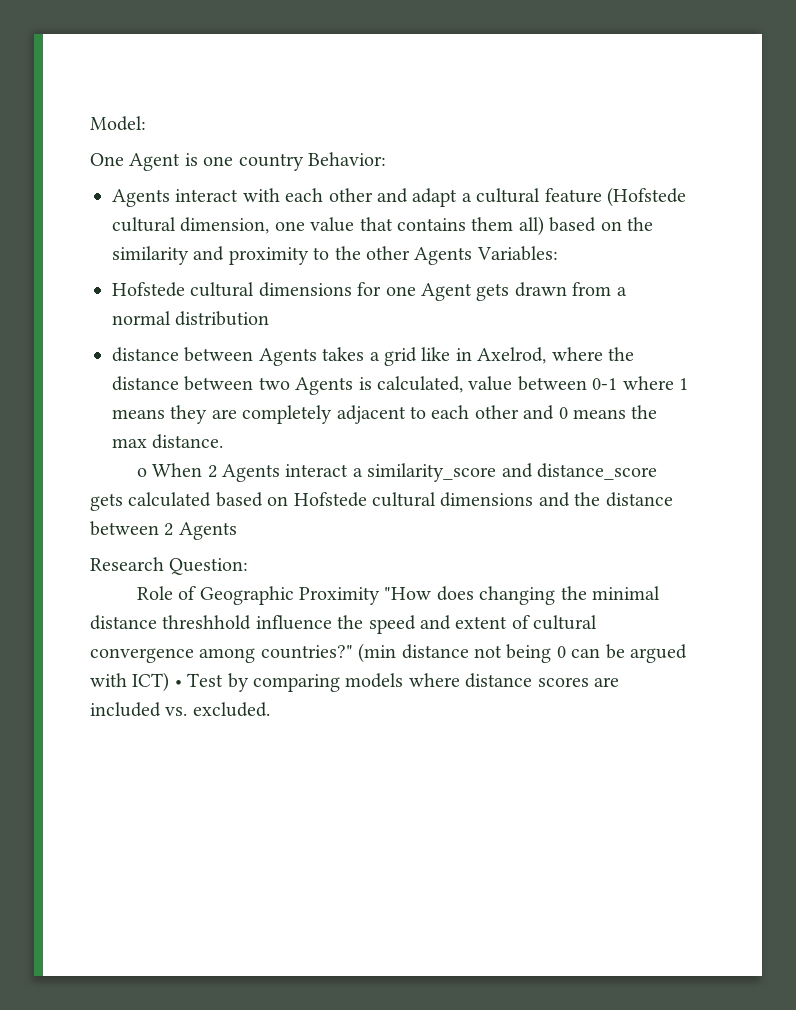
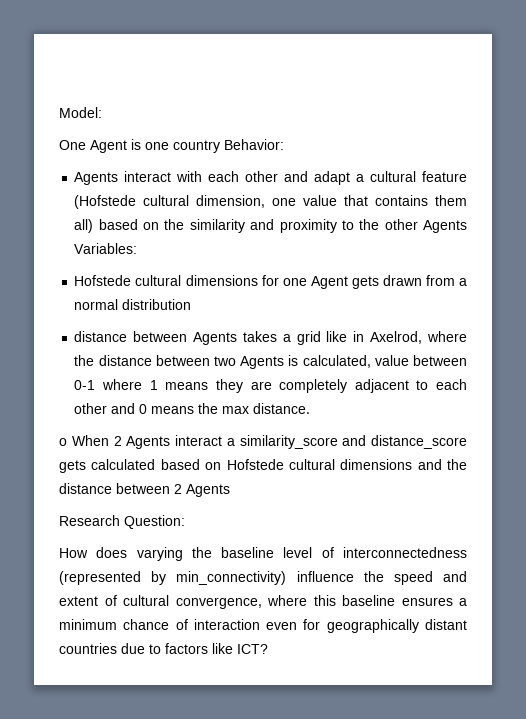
[136,586,660,605] [90,615,252,630] Role of Geographic Proximity "How does changing the minimal distance threshhold -> [59,547,467,561] [59,571,287,585] How does varying the baseline level of interconnectedness (represented by min_connectivity)
[90,643,687,663] [90,672,619,692] [90,702,270,717] convergence among countries?" (min distance not being 0 can be argued with ICT) • Test by comparing models where distance scores are included vs. excluded. -> [175,595,467,609] [59,619,467,633] [59,643,268,654] convergence, where this baseline ensures a minimum chance of interaction even for geographically distant countries due to factors like ICT?

